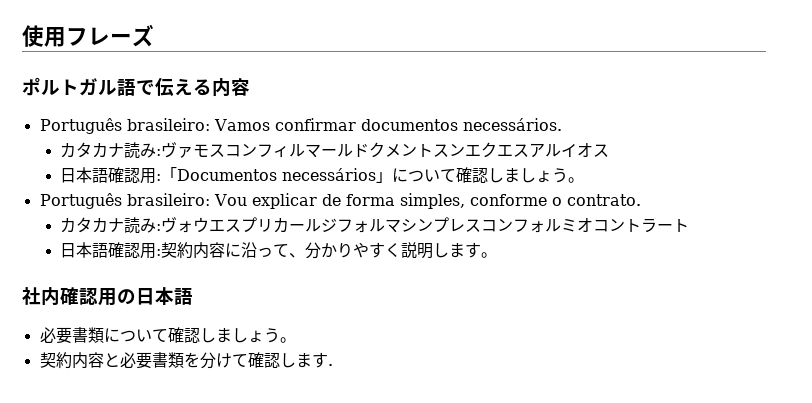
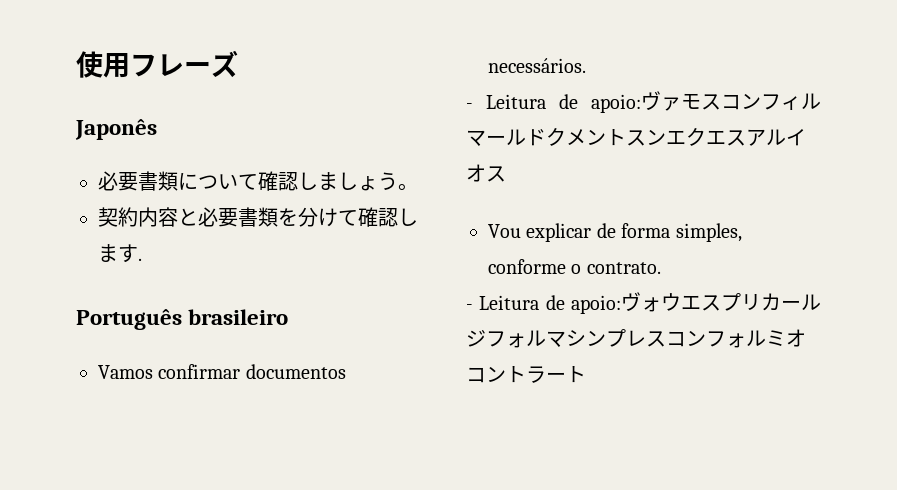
[22,77,250,97] [39,118,562,134] [60,142,610,158] [60,167,585,184] [39,193,641,209] [60,217,690,233] [60,242,498,259] [22,287,193,306] ポルトガル語で伝える内容 // Português brasileiro: Vamos confirmar documentos necessários. // カタカナ読み:ヴァモスコンフィルマールドクメントスンエクエスアルイオス // 日本語確認用:「Documentos necessários」について確認しましょう。 // Português brasileiro: Vou explicar de forma simples, conforme o contrato. // カタカナ読み:ヴォウエスプリカールジフォルマシンプレスコンフォルミオコントラート // 日本語確認用:契約内容に沿って、分かりやすく説明します。 // 社内確認用の日本語 -> [75,119,157,140] Japonês
(333, 365) none -> [76,309,289,330] [98,364,346,379] [488,58,586,73] [466,91,821,113] [466,127,806,146] [466,164,506,182] [488,223,742,242] [488,259,661,274] [466,292,821,314] [466,329,806,348] [466,366,586,383] // Português brasileiro // Vamos confirmar documentos necessários. // - Leitura de apoio:ヴァモスコンフィルマールドクメントスンエクエスアルイオス // Vou explicar de forma simples, conforme o contrato. // - Leitura de apoio:ヴォウエスプリカールジフォルマシンプレスコンフォルミオコントラート

